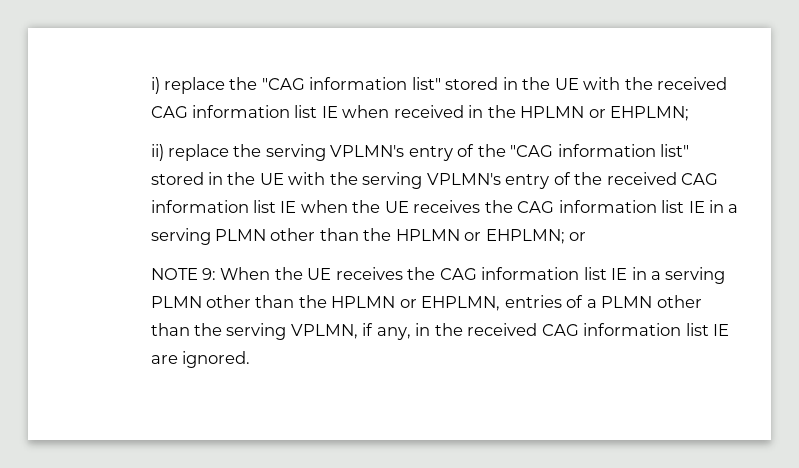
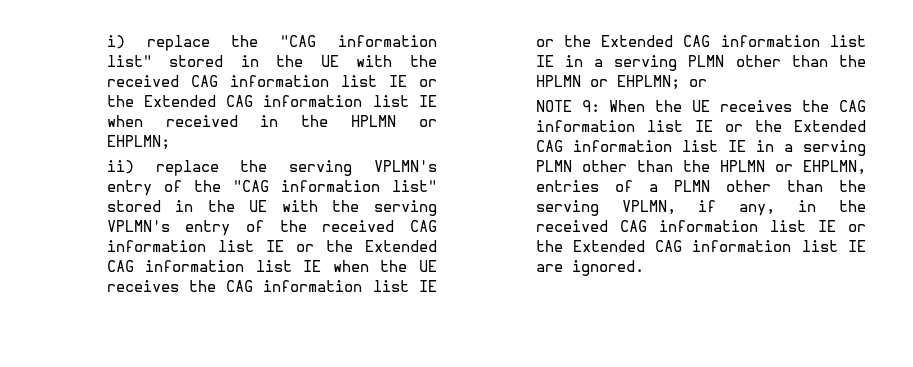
(338, 112) none -> [419,79,438,87] [106,95,437,107] or the Extended CAG information list IE
(297, 207) none -> [295,240,438,252] [106,260,322,272] or the Extended CAG information list IE
(705, 207) none -> [535,35,866,47] [535,55,554,67] or the Extended CAG information list IE
(628, 274) none -> [724,120,867,132] [535,140,746,152] or the Extended CAG information list IE
(730, 330) none -> [848,224,867,232] [535,240,866,252] or the Extended CAG information list IE

